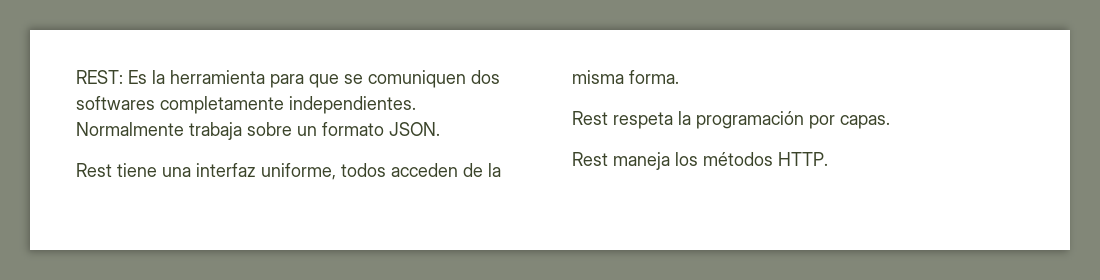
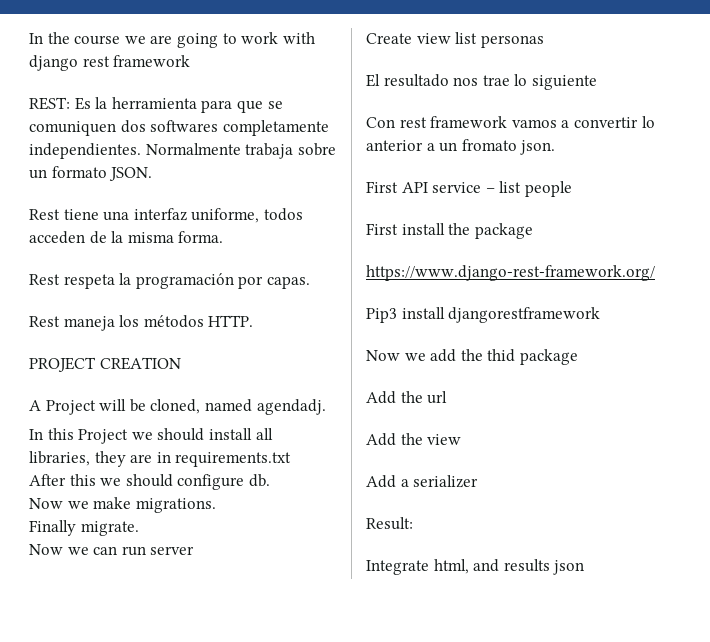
(76, 77) none -> [29,32,315,48] [29,55,191,71] In the course we are going to work with django rest framework //
(828, 159) none -> [29,357,181,372] [29,399,326,415] [29,428,273,444] [29,451,292,467] [29,474,270,490] [29,497,216,513] [29,520,139,536] [29,544,195,556] [366,32,544,48] [366,74,597,90] [366,116,655,128] [366,139,556,155] [366,181,572,197] [366,223,533,239] [366,265,655,281] [366,307,601,323] [366,349,578,365] [366,391,448,404] [366,433,462,446] [366,475,479,488] [366,517,413,530] [366,559,585,575] // PROJECT CREATION // A Project will be cloned, named agendadj. // In this Project we should install all libraries, they are in requirements.txt // After this we should configure db. // Now we make migrations. // Finally migrate. // Now we can run server // Create view list personas // El resultado nos trae lo siguiente // Con rest framework vamos a convertir lo anterior a un fromato json. // First API service – list people // First install the package // https://www.django-rest-framework.org/ // Pip3 install djangorestframework // Now we add the thid package // Add the url // Add the view // Add a serializer // Result: // Integrate html, and results json

